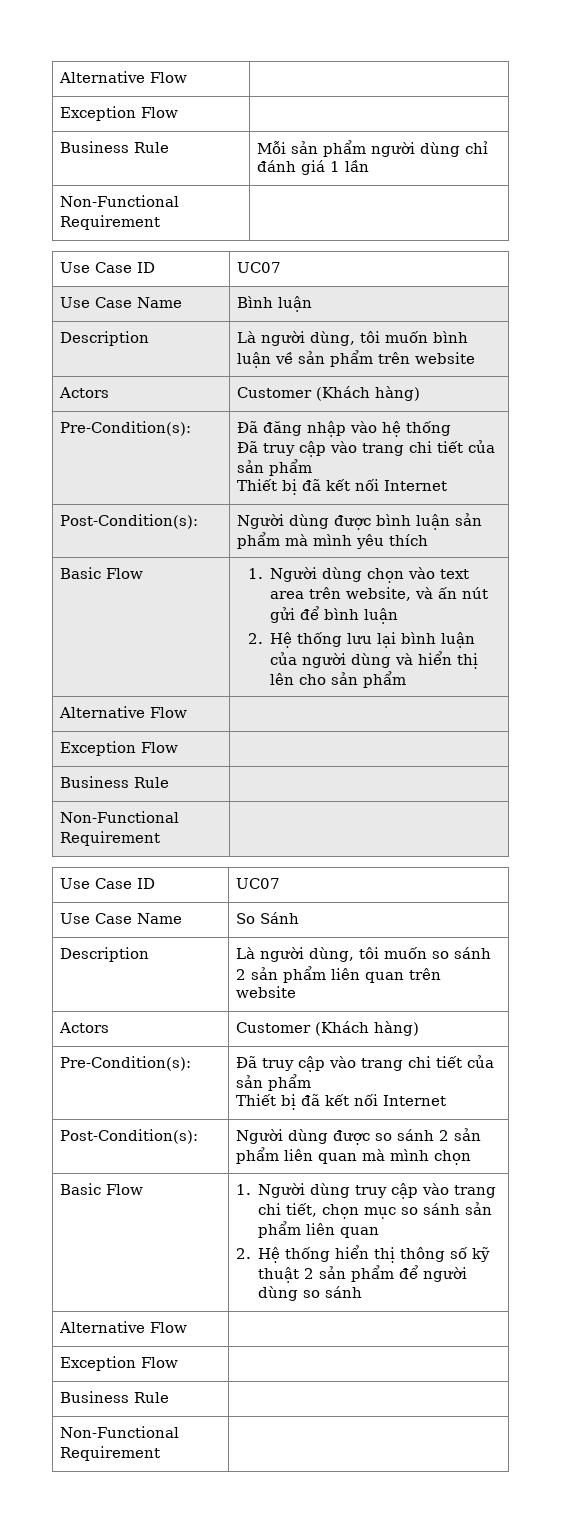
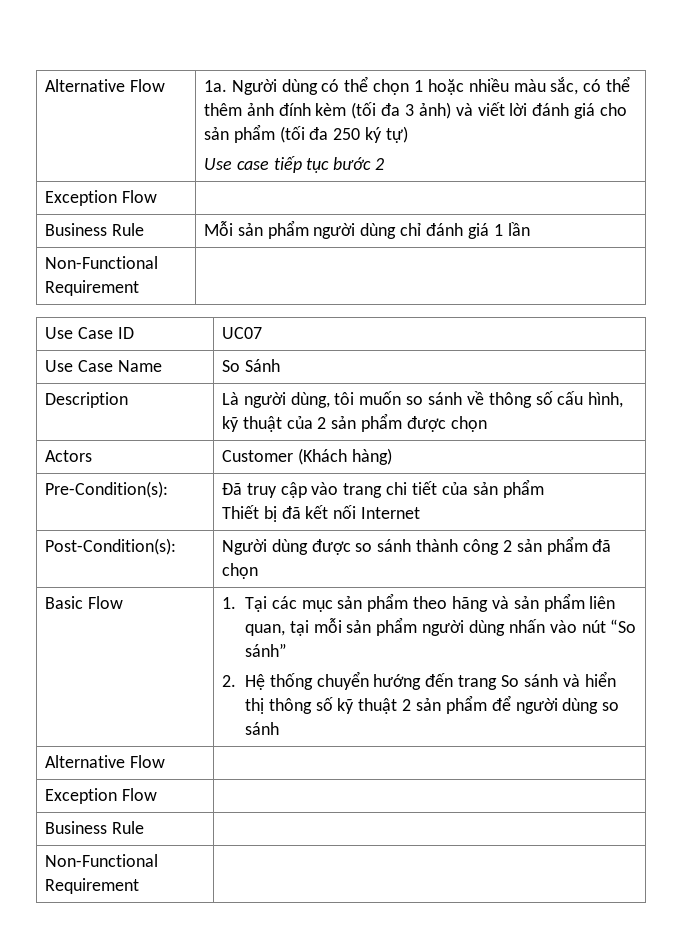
[58,71,187,83] Alternative Flow | -> [44,79,165,92] [203,76,631,95] [203,102,627,119] [203,124,408,143] [203,156,385,173] Alternative Flow | 1a. Người dùng có thể chọn 1 hoặc nhiều màu sắc, có thể thêm ảnh đính kèm (tối đa 3 ảnh) và viết lời đánh giá cho sản phẩm (tối đa 250 ký tự) // Use case tiếp tục bước 2
[59,297,182,308] [236,296,312,312] [59,331,149,346] [236,331,468,346] [236,350,475,368] [58,387,109,398] [236,386,420,401] [59,421,191,436] [236,421,451,437] [236,440,495,457] [236,459,312,476] [236,479,447,495] [59,514,198,529] [236,513,482,530] [236,532,428,549] [59,567,143,579] [248,567,470,583] [270,587,489,601] [270,606,399,624] [248,632,476,648] [270,651,479,669] [270,671,407,688] [58,706,187,718] [59,741,178,756] [59,776,169,788] [59,811,179,823] [59,831,160,846] [59,878,155,889] [235,878,280,889] // Use Case Name | Bình luận // Description | Là người dùng, tôi muốn bình luận về sản phẩm trên website // Actors | Customer (Khách hàng) // Pre-Condition(s): | Đã đăng nhập vào hệ thống // Đã truy cập vào trang chi tiết của sản phẩm // Thiết bị đã kết nối Internet // Post-Condition(s): | Người dùng được bình luận sản phẩm mà mình yêu thích // Basic Flow | 1. Người dùng chọn vào text area trên website, và ấn nút gửi để bình luận // 2. Hệ thống lưu lại bình luận của người dùng và hiển thị lên cho sản phẩm // Alternative Flow | // Exception Flow | // Business Rule | // Non-Functional Requirement | // Use Case ID | UC07 -> (262, 333) none
[235,966,441,983] [235,986,296,998] 2 sản phẩm liên quan trên website -> [466,391,624,408] [221,413,487,432] về thông số cấu hình, kỹ thuật của 2 sản phẩm được chọn
[438,1128,481,1141] [235,1147,429,1164] 2 sản phẩm liên quan mà mình -> [416,536,612,555] thành công 2 sản phẩm đã
[258,1183,497,1199] [258,1202,493,1219] [258,1221,380,1238] [235,1247,331,1263] Người dùng truy cập vào trang chi tiết, chọn mục so sánh sản phẩm liên quan // 2. Hệ thống -> [244,593,616,612] [244,617,637,636] [244,643,287,657] [221,671,580,690] Tại các mục sản phẩm theo hãng và sản phẩm liên quan, tại mỗi sản phẩm người dùng nhấn vào nút “So sánh” // 2. Hệ thống chuyển hướng đến trang So sánh và

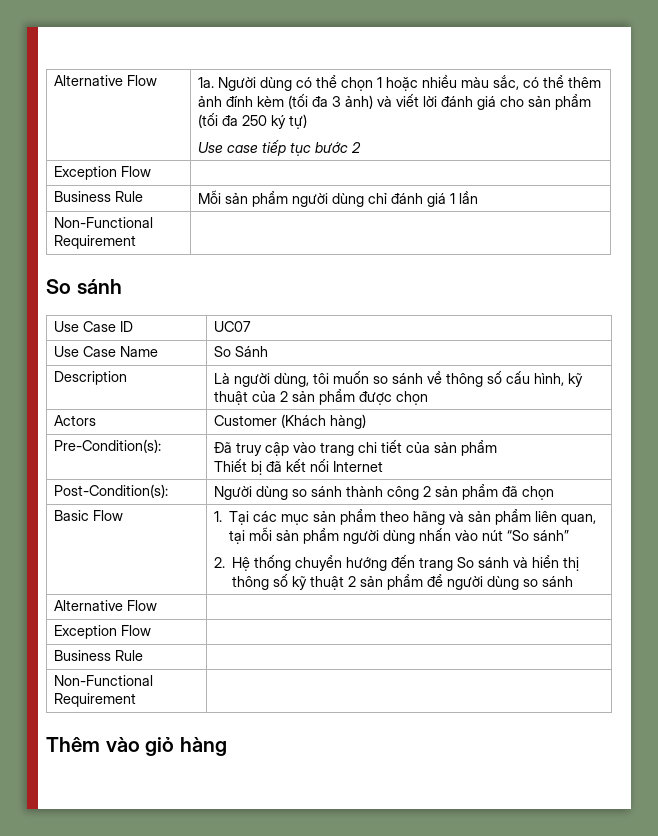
(139, 288) none -> [46,279,122,294] // So sánh
[311,539,351,555] được -> (289, 493) none
(139, 886) none -> [46,737,227,756] // Thêm vào giỏ hàng

